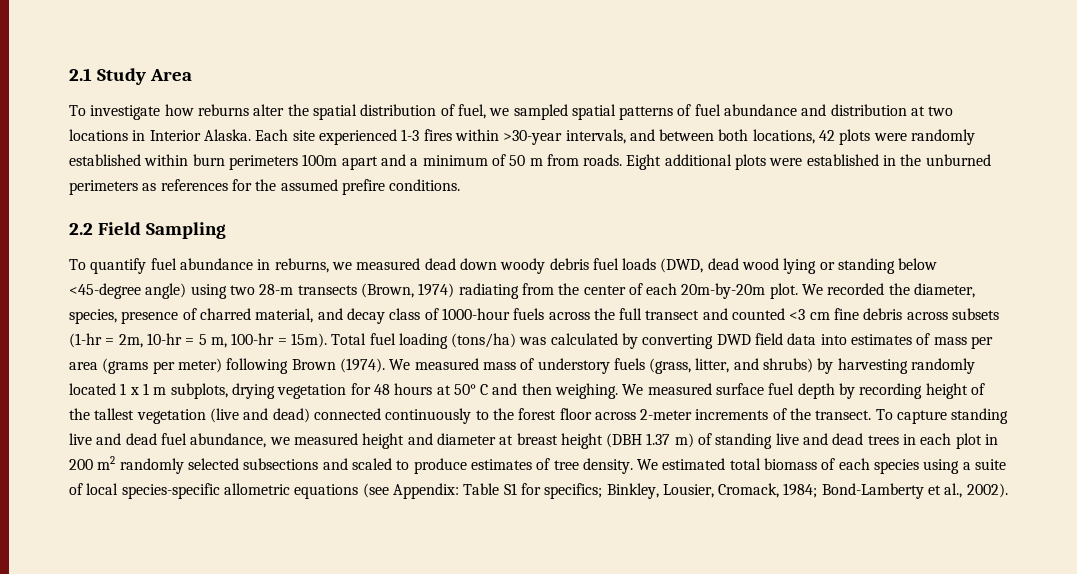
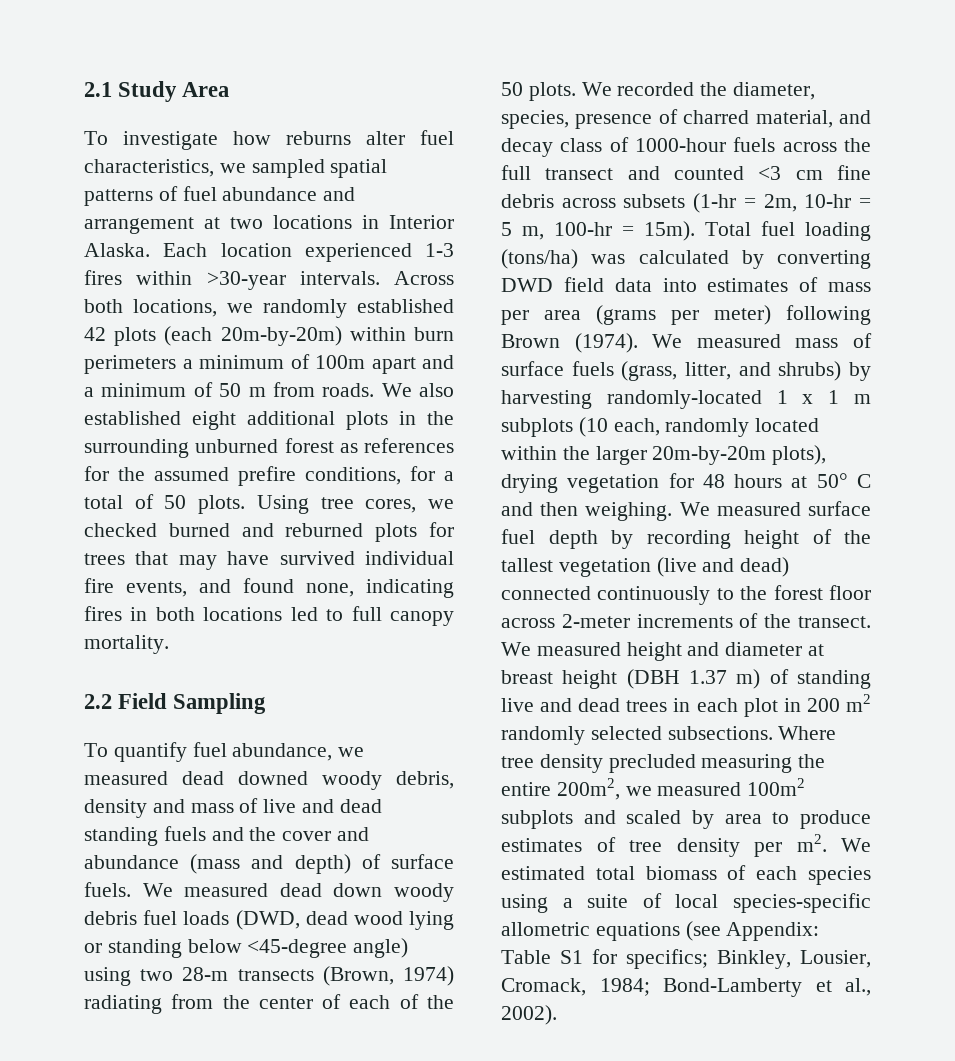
[287,104,486,120] the spatial distribution of fuel, -> [420,130,454,145] [84,159,214,177] fuel characteristics,
[830,104,907,116] distribution -> [84,217,194,234] arrangement
[292,130,315,141] site -> [220,243,292,257] location
[565,129,976,145] [69,154,298,170] intervals, and between both locations, 42 plots were randomly established within burn perimeters -> [299,271,454,285] [84,299,454,318] [84,326,454,346] [84,354,310,374] intervals. Across both locations, we randomly established 42 plots (each 20m-by-20m) within burn perimeters a minimum of
[626,154,991,170] [69,180,138,195] Eight additional plots were established in the unburned perimeters -> [381,383,454,397] [84,411,454,430] [84,438,334,458] We also established eight additional plots in the surrounding unburned forest
[389,179,461,191] conditions. -> [305,466,454,485] [84,494,455,514] [84,522,454,542] [84,551,454,570] [84,578,454,598] [84,606,455,626] [84,635,169,654] conditions, for a total of 50 plots. Using tree cores, we checked burned and reburned plots for trees that may have survived individual fire events, and found none, indicating fires in both locations led to full canopy mortality.
[179,258,352,273] abundance in reburns, we -> [232,743,365,761] [84,771,454,790] [84,798,382,818] [84,826,370,846] [84,854,454,874] [84,882,173,897] abundance, we measured dead downed woody debris, density and mass of live and dead standing fuels and the cover and abundance (mass and depth) of surface fuels. We
[681,283,798,299] 20m-by-20m plot. -> [399,994,454,1009] [501,82,576,101] of the 50 plots.
[537,358,610,374] understory -> [501,361,564,376] surface
[911,358,976,374] [69,383,116,395] randomly located -> [606,390,762,409] randomly-located
[170,383,228,399] subplots, -> [501,417,820,437] [501,445,827,465] subplots (10 each, randomly located within the larger 20m-by-20m plots),
[875,408,1009,424] [69,433,290,448] To capture standing live and dead fuel abundance, we -> [501,642,531,656] We
[243,458,392,470] subsections and scaled -> [667,726,837,740] [501,754,826,773] [501,778,806,800] [501,810,762,829] subsections. Where tree density precluded measuring the entire 200m2, we measured 100m2 subplots and scaled by area
[582,458,633,474] density. -> [676,834,827,857] density per m2.

